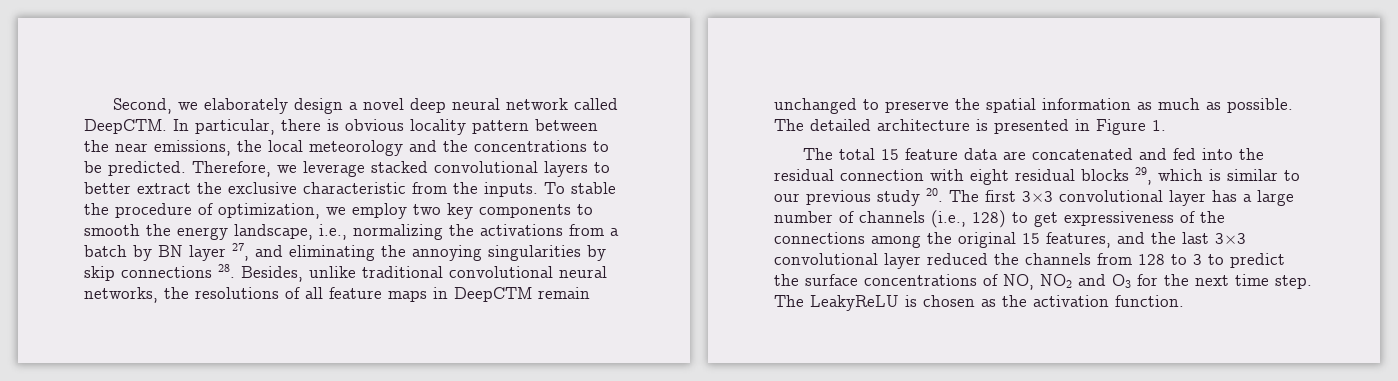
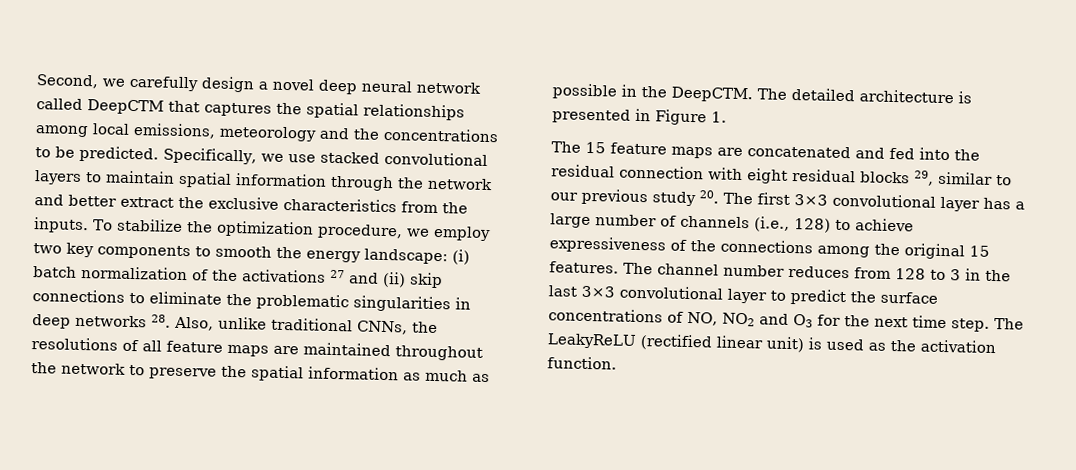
[203,98,288,114] elaborately -> [129,75,199,92] carefully
[84,119,598,135] [84,140,303,156] DeepCTM. In particular, there is obvious locality pattern between the near emissions, the local -> [87,99,465,121] [35,123,216,139] DeepCTM that captures the spatial relationships among local emissions,
[192,161,365,177] Therefore, we leverage -> [163,147,316,165] Specifically, we use
(610, 167) none -> [105,170,493,192] [34,194,64,206] maintain spatial information through the network and
[303,182,406,194] characteristic -> [283,197,397,213] characteristics
[571,182,616,194] [84,203,320,219] stable the procedure of optimization, -> [116,218,403,240] stabilize the optimization procedure,
[234,224,619,240] [84,243,606,261] [84,264,607,282] [84,287,158,303] landscape, i.e., normalizing the activations from a batch by BN layer 27, and eliminating the annoying singularities by skip connections 28. Besides, unlike traditional convolutional neural networks, -> [364,248,470,265] [33,265,443,289] [32,289,471,313] [32,314,408,335] landscape: (i) batch normalization of the activations 27 and (ii) skip connections to eliminate the problematic singularities in deep networks 28. Also, unlike traditional CNNs,
[433,287,590,302] [774,98,857,114] in DeepCTM remain unchanged -> [273,342,483,361] [31,362,126,375] are maintained throughout the network
[1227,98,1293,113] possible. -> [552,83,753,103] possible in the DeepCTM.
[838,148,875,160] total -> (581, 147) none
[963,148,998,160] data -> [671,146,713,159] maps
[1158,169,1221,181] which is -> (934, 178) none
[1034,212,1058,227] get -> [855,218,914,232] achieve
[1046,232,1145,248] features, and -> [549,261,981,281] features. The channel number reduces from 128 to 3 in
[927,253,1202,265] reduced the channels from 128 to 3 -> (767, 296) none
[905,295,975,307] is chosen -> [640,334,865,353] (rectified linear unit) is used

